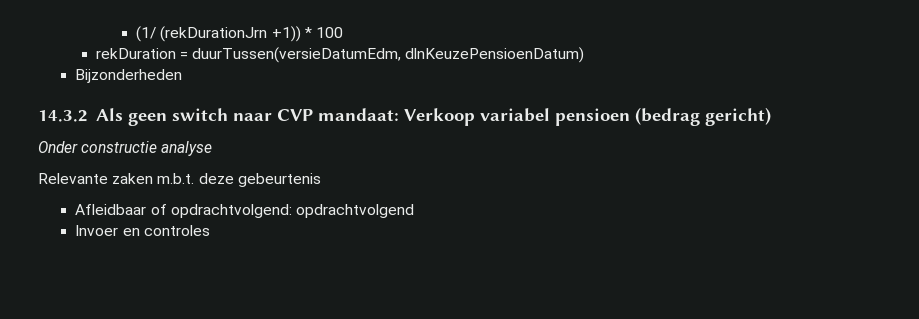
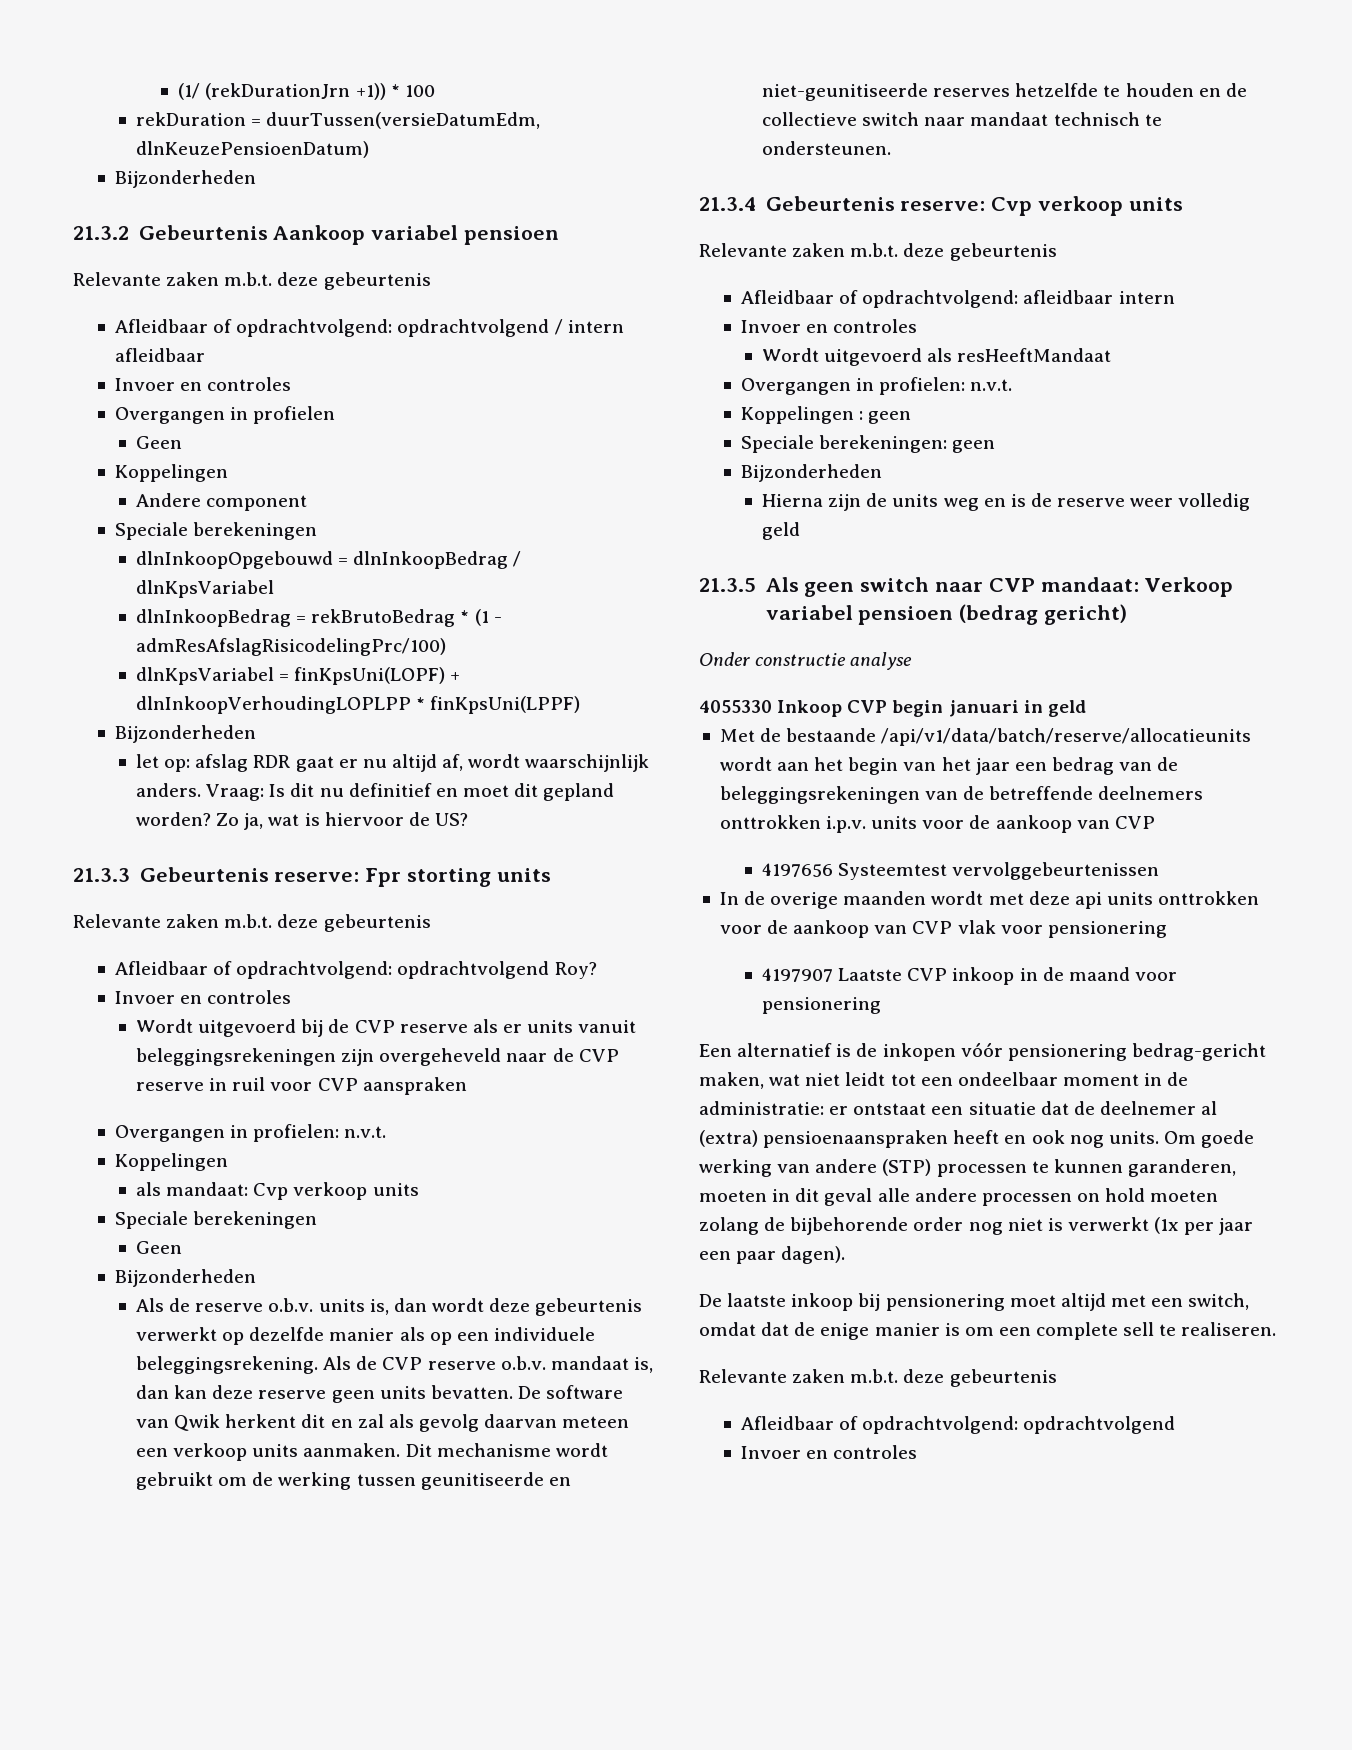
[38,110,88,122] 14.3.2 -> [73,225,559,245] [73,272,431,290] [114,319,624,337] [114,348,205,362] [114,377,292,391] [114,406,336,424] [136,436,183,449] [114,464,228,482] [136,493,308,511] [114,522,318,540] [136,551,522,569] [136,580,275,598] [136,609,502,627] [136,638,447,656] [136,667,461,685] [136,696,581,714] [114,725,256,743] [136,754,650,772] [136,783,615,801] [136,812,468,830] [73,867,551,887] [73,914,431,932] [114,961,597,979] [114,990,292,1004] [136,1019,637,1037] [136,1048,619,1066] [136,1077,467,1095] [114,1124,387,1142] [114,1153,228,1171] [136,1182,419,1200] [114,1211,318,1229] [136,1241,183,1254] [114,1269,256,1287] [136,1298,643,1316] [136,1327,595,1345] [136,1356,653,1374] [136,1385,624,1403] [136,1414,630,1432] [136,1443,608,1461] [136,1472,571,1490] [762,83,1247,101] [762,112,1162,126] [762,141,892,155] [699,196,1183,216] [699,243,1057,261] [740,290,1175,308] [740,319,918,333] [762,348,1112,366] [740,377,1013,395] [740,406,912,424] [740,435,996,453] [740,464,882,482] [762,493,1251,511] [762,522,801,540] [699,578,756,592] 21.3.2 Gebeurtenis Aankoop variabel pensioen // Relevante zaken m.b.t. deze gebeurtenis // Afleidbaar of opdrachtvolgend: opdrachtvolgend / intern afleidbaar // Invoer en controles // Overgangen in profielen // Geen // Koppelingen // Andere component // Speciale berekeningen // dlnInkoopOpgebouwd = dlnInkoopBedrag / dlnKpsVariabel // dlnInkoopBedrag = rekBrutoBedrag * (1 - admResAfslagRisicodelingPrc/100) // dlnKpsVariabel = finKpsUni(LOPF) + dlnInkoopVerhoudingLOPLPP * finKpsUni(LPPF) // Bijzonderheden // let op: afslag RDR gaat er nu altijd af, wordt waarschijnlijk anders. Vraag: Is dit nu definitief en moet dit gepland worden? Zo ja, wat is hiervoor de US? // 21.3.3 Gebeurtenis reserve: Fpr storting units // Relevante zaken m.b.t. deze gebeurtenis // Afleidbaar of opdrachtvolgend: opdrachtvolgend Roy? // Invoer en controles // Wordt uitgevoerd bij de CVP reserve als er units vanuit beleggingsrekeningen zijn overgeheveld naar de CVP reserve in ruil voor CVP aanspraken // Overgangen in profielen: n.v.t. // Koppelingen // als mandaat: Cvp verkoop units // Speciale berekeningen // Geen // Bijzonderheden // Als de reserve o.b.v. units is, dan wordt deze gebeurtenis verwerkt op dezelfde manier als op een individuele beleggingsrekening. Als de CVP reserve o.b.v. mandaat is, dan kan deze reserve geen units bevatten. De software van Qwik herkent dit en zal als gevolg daarvan meteen een verkoop units aanmaken. Dit mechanisme wordt gebruikt om de werking tussen geunitiseerde en niet-geunitiseerde reserves hetzelfde te houden en de collectieve switch naar mandaat technisch te ondersteunen. // 21.3.4 Gebeurtenis reserve: Cvp verkoop units // Relevante zaken m.b.t. deze gebeurtenis // Afleidbaar of opdrachtvolgend: afleidbaar intern // Invoer en controles // Wordt uitgevoerd als resHeeftMandaat // Overgangen in profielen: n.v.t. // Koppelingen : geen // Speciale berekeningen: geen // Bijzonderheden // Hierna zijn de units weg en is de reserve weer volledig geld // 21.3.5
(213, 148) none -> [699,700,1086,717] [719,728,1252,746] [719,757,1179,775] [719,786,1204,804] [719,815,1155,833] [762,862,1160,880] [719,891,1260,909] [719,920,1167,938] [762,967,1177,985] [762,997,882,1014] [699,1042,1266,1061] [699,1072,1189,1089] [699,1101,1218,1115] [699,1130,1255,1148] [699,1159,1236,1177] [699,1188,1219,1206] [699,1217,1254,1235] [699,1246,846,1264] [699,1293,1250,1311] [699,1322,1277,1340] // 4055330 Inkoop CVP begin januari in geld // Met de bestaande /api/v1/data/batch/reserve/allocatieunits wordt aan het begin van het jaar een bedrag van de beleggingsrekeningen van de betreffende deelnemers onttrokken i.p.v. units voor de aankoop van CVP // 4197656 Systeemtest vervolggebeurtenissen // In de overige maanden wordt met deze api units onttrokken voor de aankoop van CVP vlak voor pensionering // 4197907 Laatste CVP inkoop in de maand voor pensionering // Een alternatief is de inkopen vóór pensionering bedrag-gericht maken, wat niet leidt tot een ondeelbaar moment in de administratie: er ontstaat een situatie dat de deelnemer al (extra) pensioenaanspraken heeft en ook nog units. Om goede werking van andere (STP) processen te kunnen garanderen, moeten in dit geval alle andere processen on hold moeten zolang de bijbehorende order nog niet is verwerkt (1x per jaar een paar dagen). // De laatste inkoop bij pensionering moet altijd met een switch, omdat dat de enige manier is om een complete sell te realiseren.

